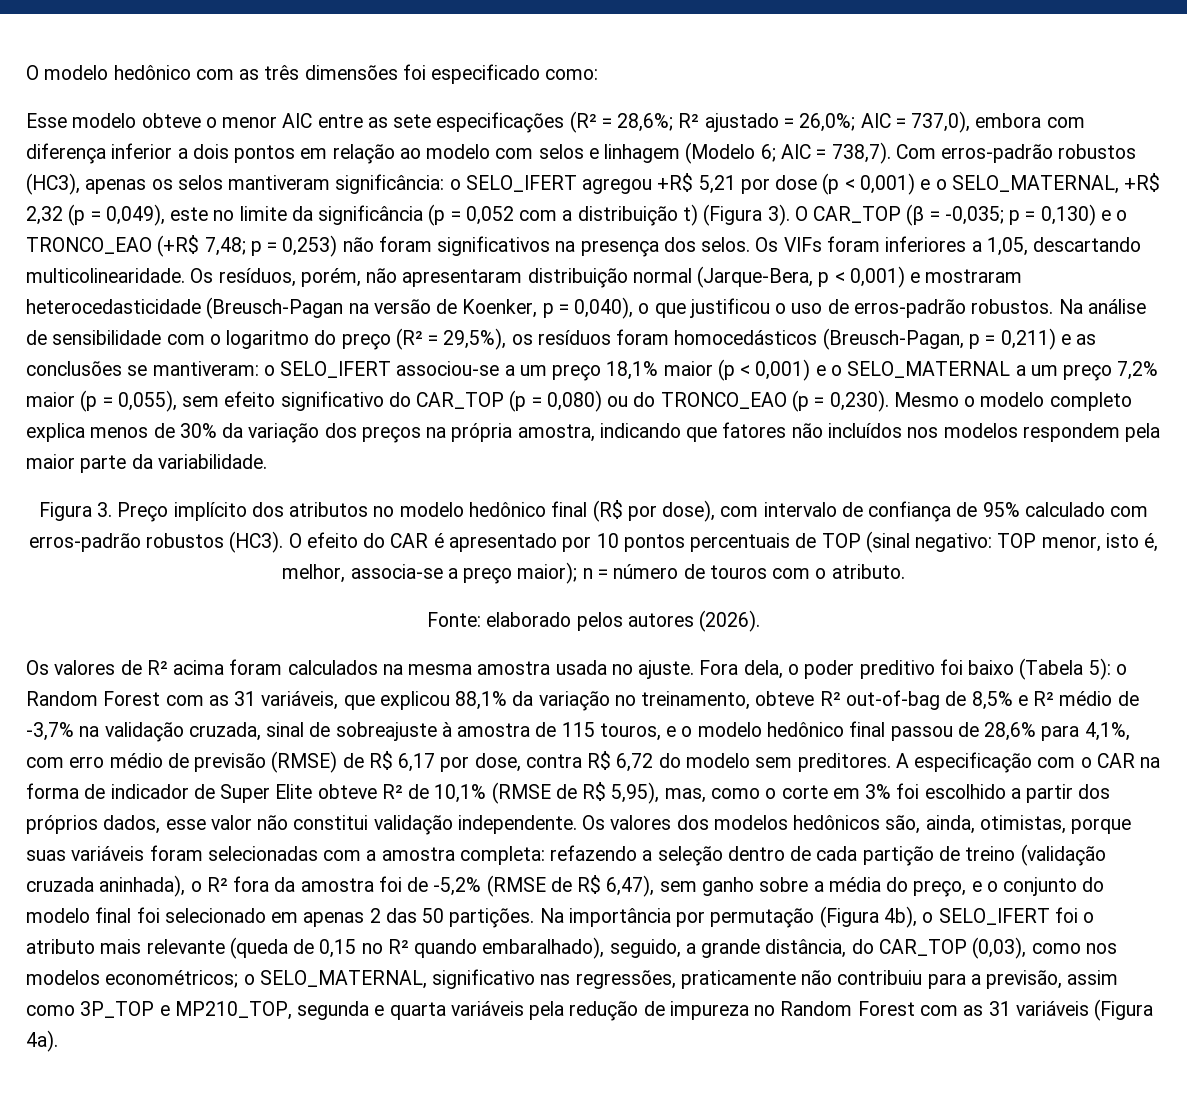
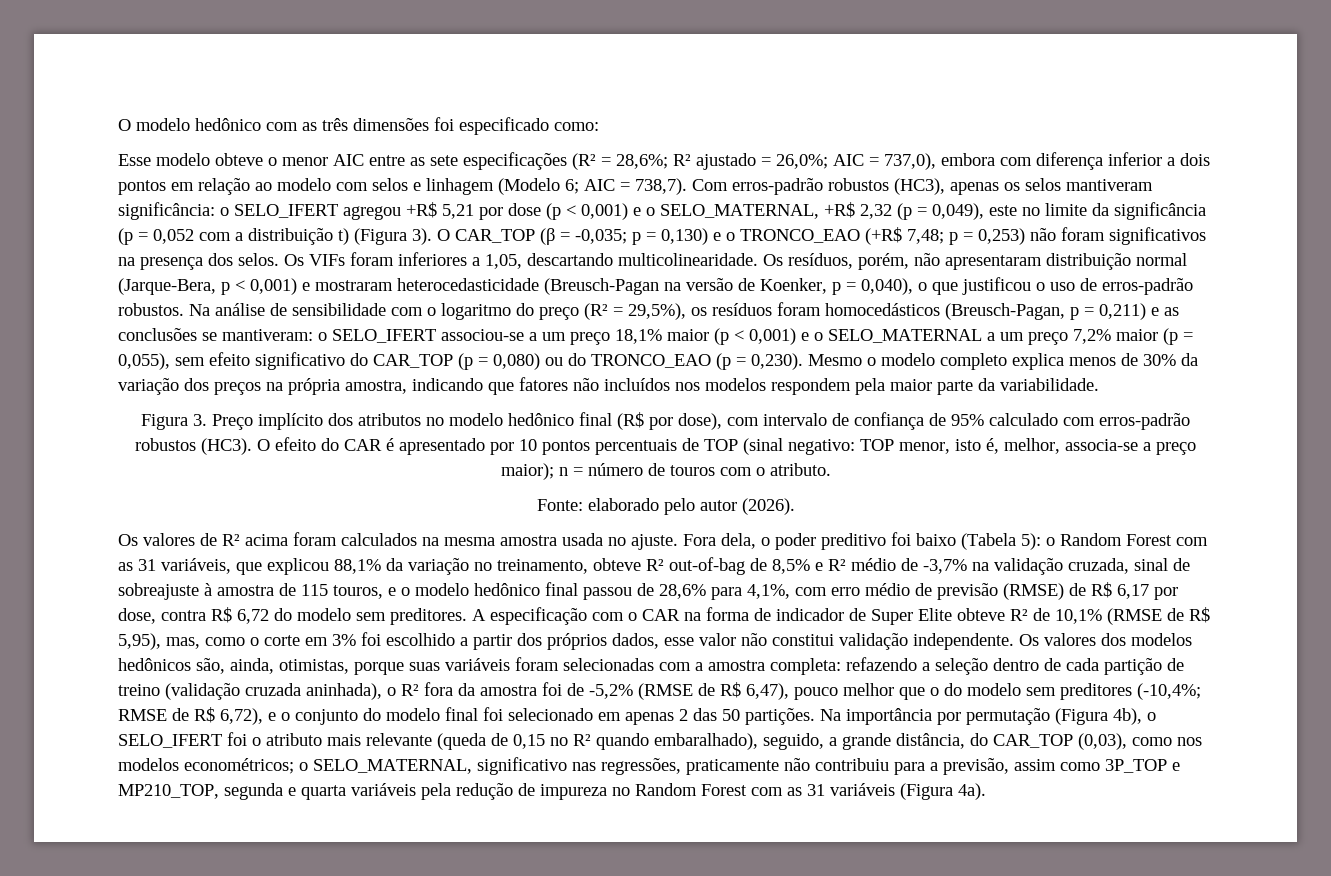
[576,612,694,631] pelos autores -> [663,498,737,515] pelo autor
[659,877,967,897] sem ganho sobre a média do preço, -> [794,683,1201,700] [118,707,263,725] pouco melhor que o do modelo sem preditores (-10,4%; RMSE de R$ 6,72),

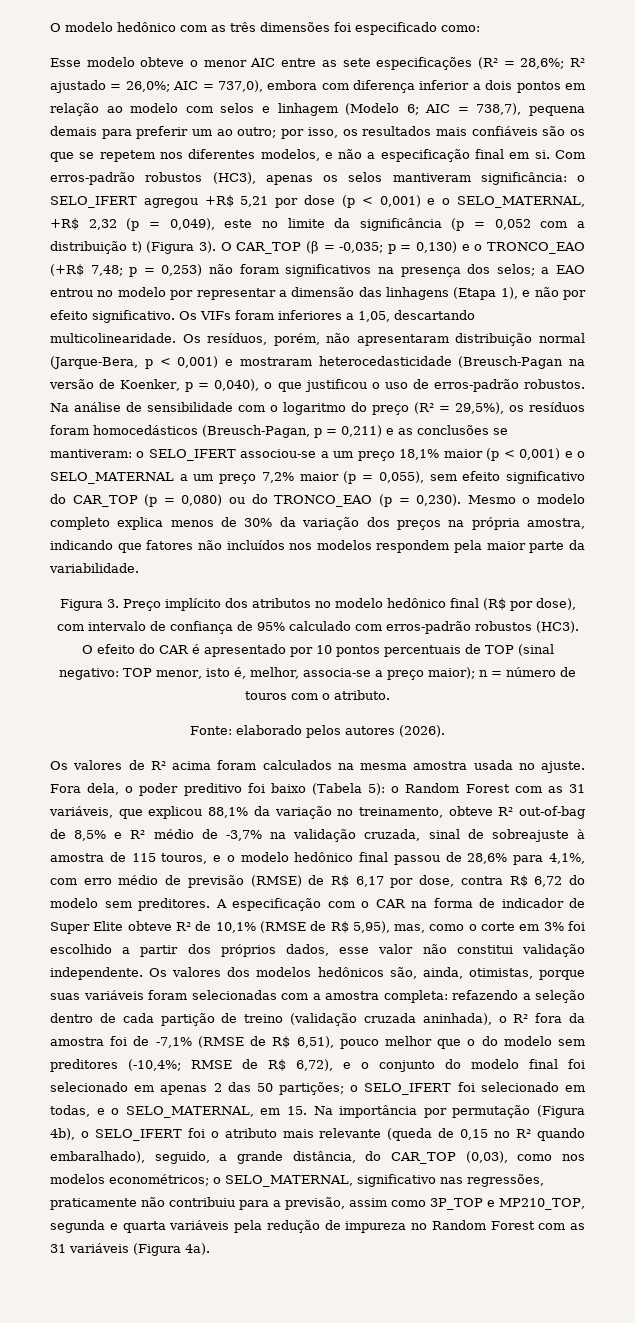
[635,178,687,195] 738,7). -> [476,103,585,116] [50,126,585,139] [50,149,550,162] 738,7), pequena demais para preferir um ao outro; por isso, os resultados mais confiáveis são os que se repetem nos diferentes modelos, e não a especificação final em si.
[238,253,279,266] selos. -> [496,264,586,276] [50,287,586,300] [50,310,175,323] selos; a EAO entrou no modelo por representar a dimensão das linhagens (Etapa 1), e não por efeito significativo.
[663,498,737,515] pelo autor -> [306,725,395,738] pelos autores
[589,682,789,700] -5,2% (RMSE de R$ 6,47), -> [155,1036,334,1048] -7,1% (RMSE de R$ 6,51),
[745,708,815,725] partições. -> [279,1082,585,1095] [50,1105,307,1118] partições; o SELO_IFERT foi selecionado em todas, e o SELO_MATERNAL, em 15.

